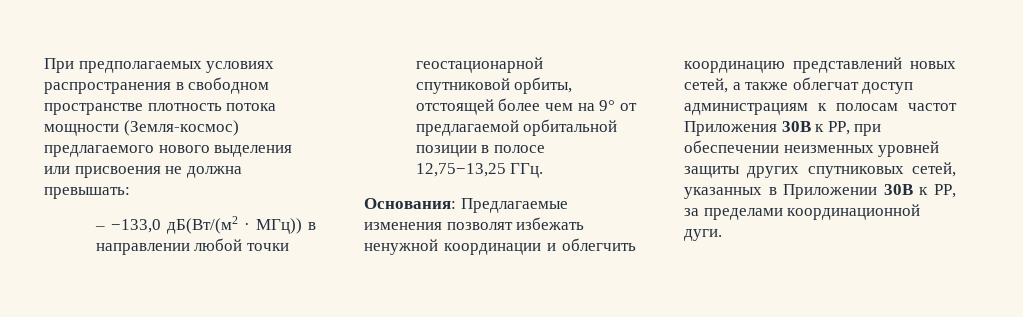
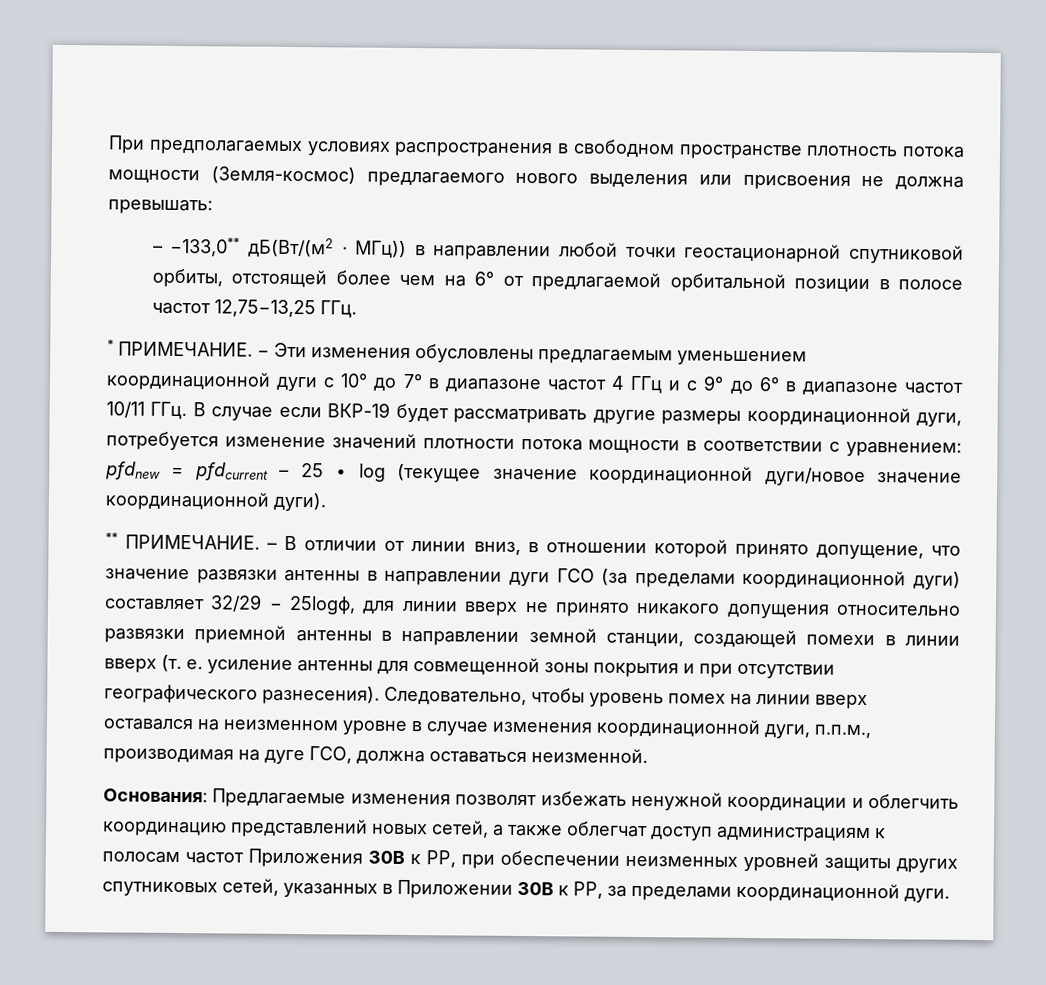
[110,219,161,233] −133,0 -> [170,236,241,257] −133,0**
[599,100,616,111] 9° -> [474,271,495,286] 6°
(546, 149) none -> [151,302,211,315] частот
(544, 170) none -> [107,339,807,366] [106,371,963,396] [106,401,963,427] [106,431,963,457] [105,461,962,486] [105,491,326,512] [105,532,962,560] [105,568,962,590] [104,594,962,619] [104,625,960,648] [104,654,835,679] [104,684,868,710] [103,718,871,739] [103,746,648,765] // * ПРИМЕЧАНИЕ. − Эти изменения обусловлены предлагаемым уменьшением координационной дуги с 10° до 7° в диапазоне частот 4 ГГц и с 9° до 6° в диапазоне частот 10/11 ГГц. В случае если ВКР-19 будет рассматривать другие размеры координационной дуги, потребуется изменение значений плотности потока мощности в соответствии с уравнением: pfdnew = pfdcurrent – 25 ∙ log (текущее значение координационной дуги/новое значение координационной дуги). // ** ПРИМЕЧАНИЕ. – В отличии от линии вниз, в отношении которой принято допущение, что значение развязки антенны в направлении дуги ГСО (за пределами координационной дуги) составляет 32/29 − 25logϕ, для линии вверх не принято никакого допущения относительно развязки приемной антенны в направлении земной станции, создающей помехи в линии вверх (т. е. усиление антенны для совмещенной зоны покрытия и при отсутствии географического разнесения). Следовательно, чтобы уровень помех на линии вверх оставался на неизменном уровне в случае изменения координационной дуги, п.п.м., производимая на дуге ГСО, должна оставаться неизменной.

